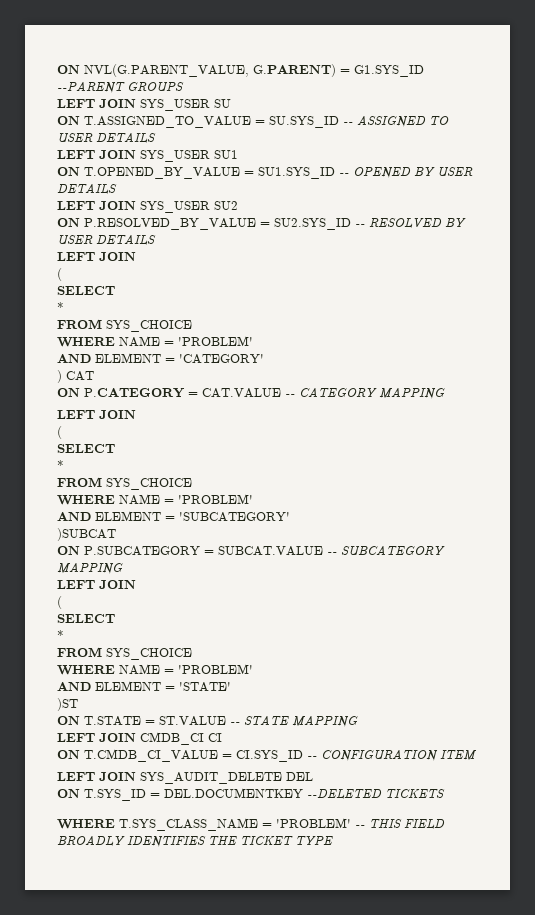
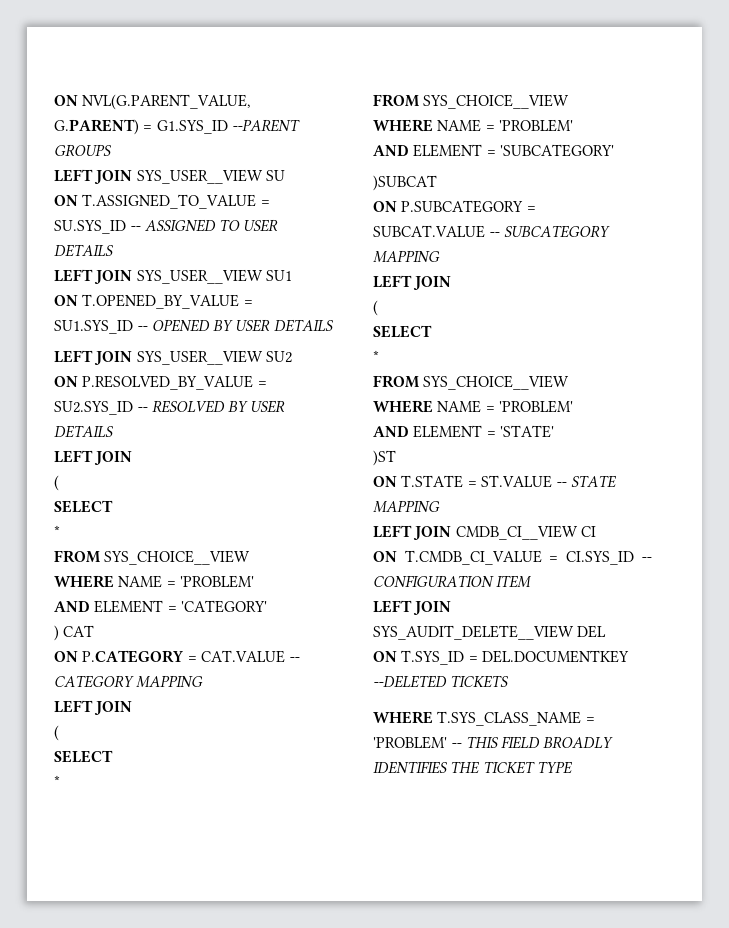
[140,99,210,111] SYS_USER -> [136,169,263,184] SYS_USER__VIEW
[140,150,210,162] SYS_USER -> [136,269,263,284] SYS_USER__VIEW
[140,201,210,213] SYS_USER -> [136,350,263,365] SYS_USER__VIEW
[106,320,192,332] SYS_CHOICE -> [104,550,251,565] SYS_CHOICE__VIEW
[106,478,192,490] SYS_CHOICE -> [423,94,570,109] SYS_CHOICE__VIEW
[106,648,192,660] SYS_CHOICE -> [423,375,570,390] SYS_CHOICE__VIEW
[140,732,204,745] CMDB_CI -> [455,525,578,540] CMDB_CI__VIEW
[140,772,282,784] SYS_AUDIT_DELETE -> [373,625,574,640] SYS_AUDIT_DELETE__VIEW

